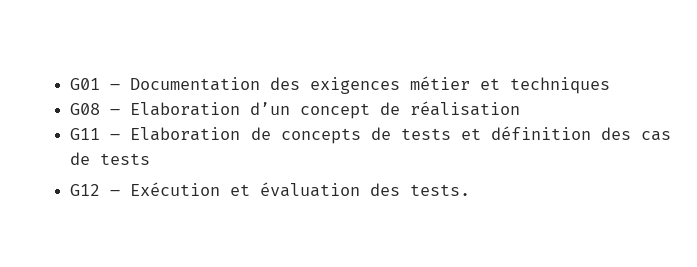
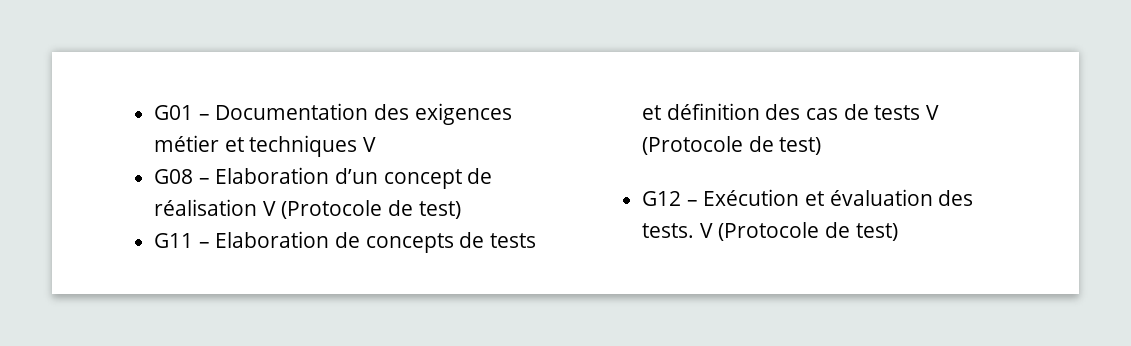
(611, 85) none -> [363,137,377,152] V
(521, 108) none -> [262,200,461,219] V (Protocole de test)
(151, 159) none -> [926,105,940,120] [642,136,822,155] V (Protocole de test)
(471, 190) none -> [699,222,898,241] V (Protocole de test)

